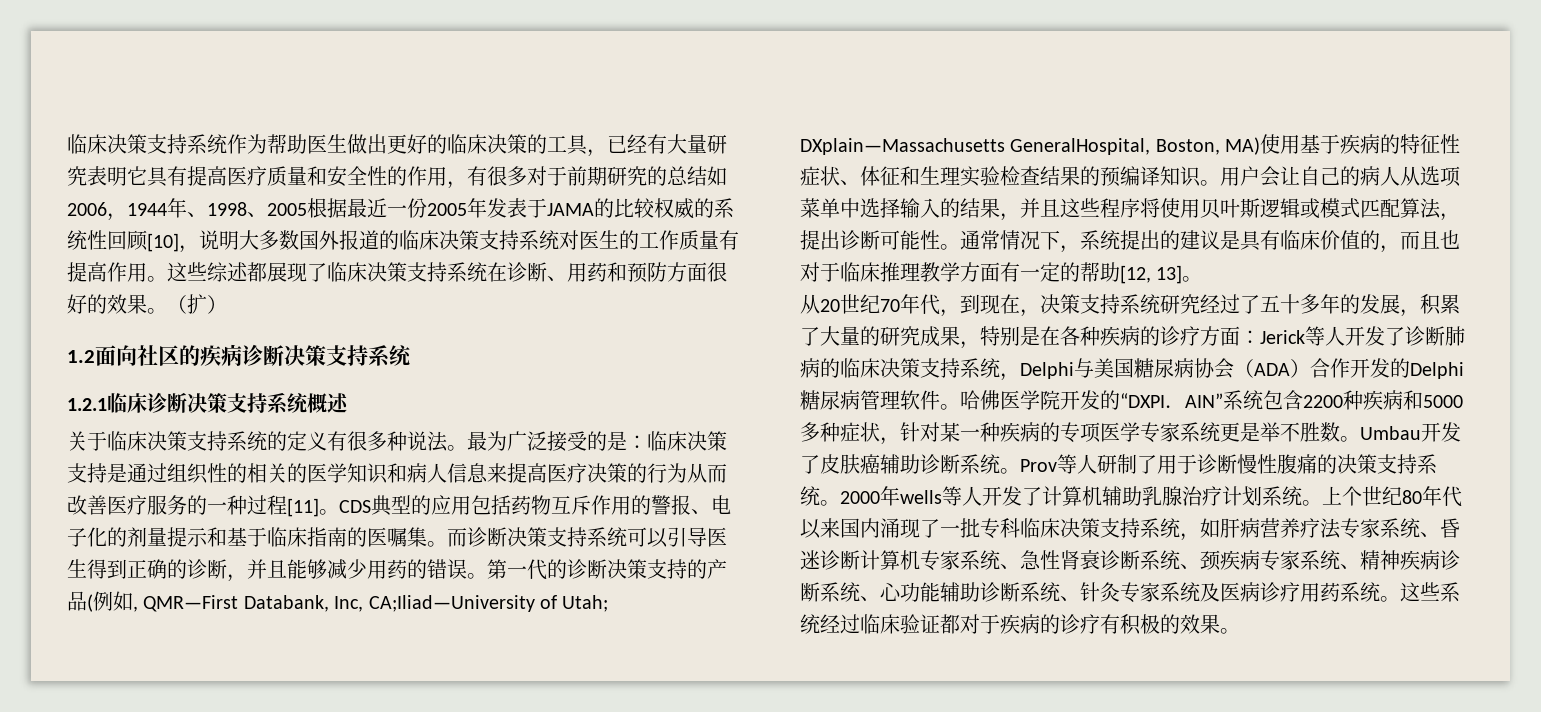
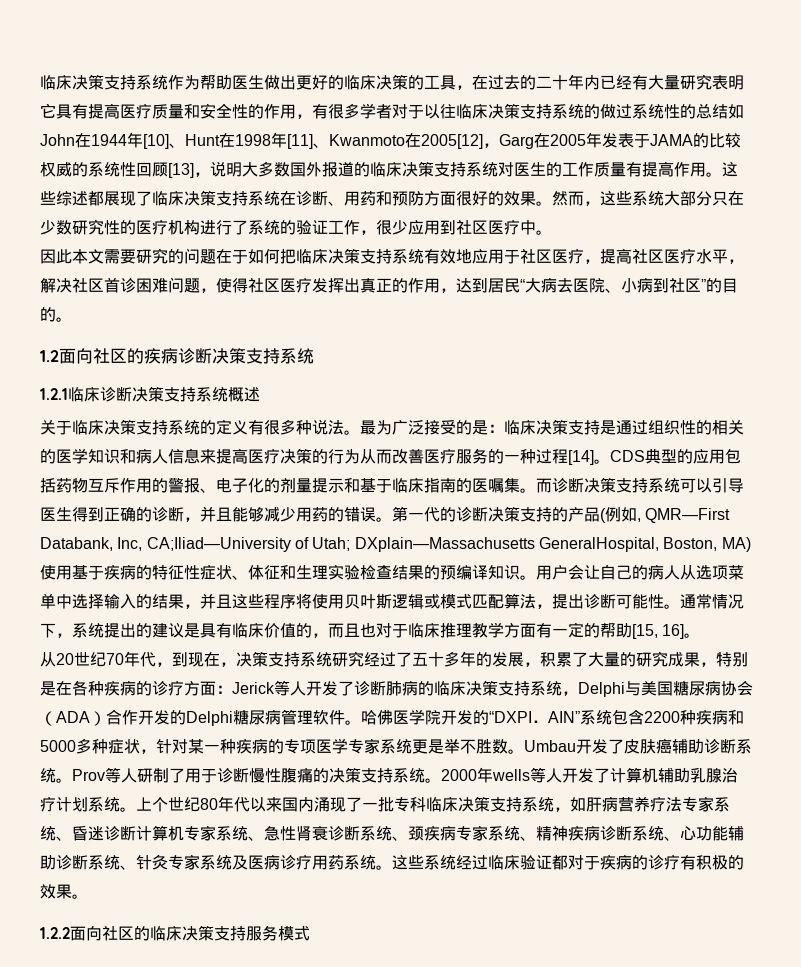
(607, 153) none -> [472,74,600,90] 在过去的二十年内
[527,166,727,186] [67,198,427,221] 对于前期研究的总结如2006，1944年、1998、2005根据最近一份 -> [360,103,744,119] [40,132,550,149] 学者对于以往临床决策支持系统的做过系统性的总结如John在1944年[10]、Hunt在1998年[11]、Kwanmoto在2005[12]，Garg在
[147,233,179,252] [10] -> [168,163,194,178] [13]
[167,294,227,314] （扩） -> [552,191,744,206] [40,219,552,235] [40,248,744,264] [40,277,738,293] [40,307,72,322] 然而，这些系统大部分只在少数研究性的医疗机构进行了系统的验证工作，很少应用到社区医疗中。 // 因此本文需要研究的问题在于如何把临床决策支持系统有效地应用于社区医疗，提高社区医疗水平，解决社区首诊困难问题，使得社区医疗发挥出真正的作用，达到居民“大病去医院、小病到社区”的目的。
[287,498,319,517] [11] -> [568,450,594,465] [14]
[1120,265,1183,284] [12, 13] -> [632,624,685,639] [15, 16]
(1240, 631) none -> [40,925,310,941] // 1.2.2面向社区的临床决策支持服务模式

